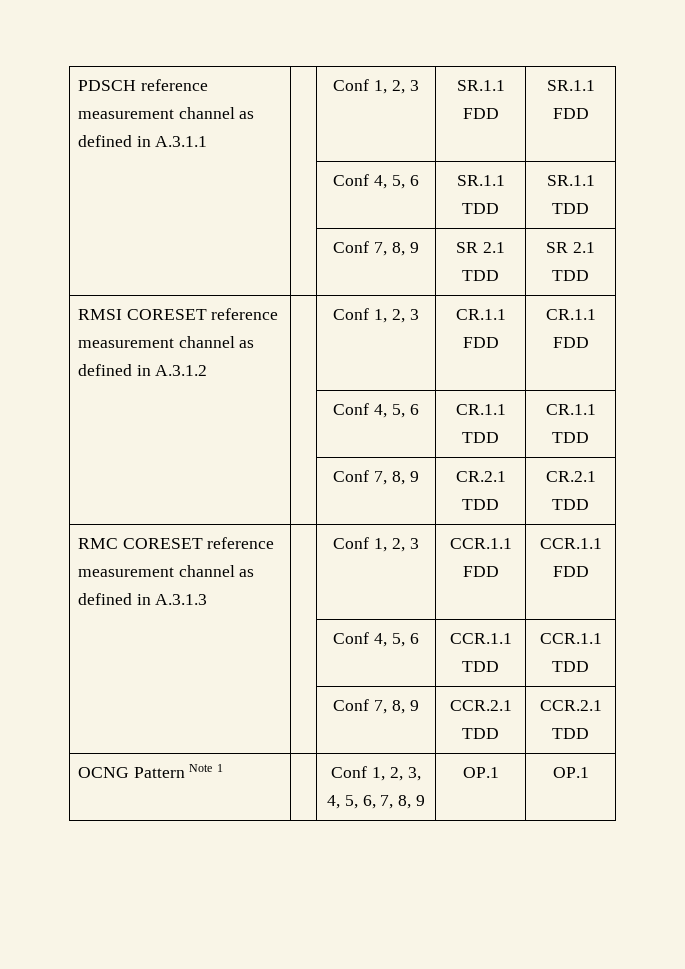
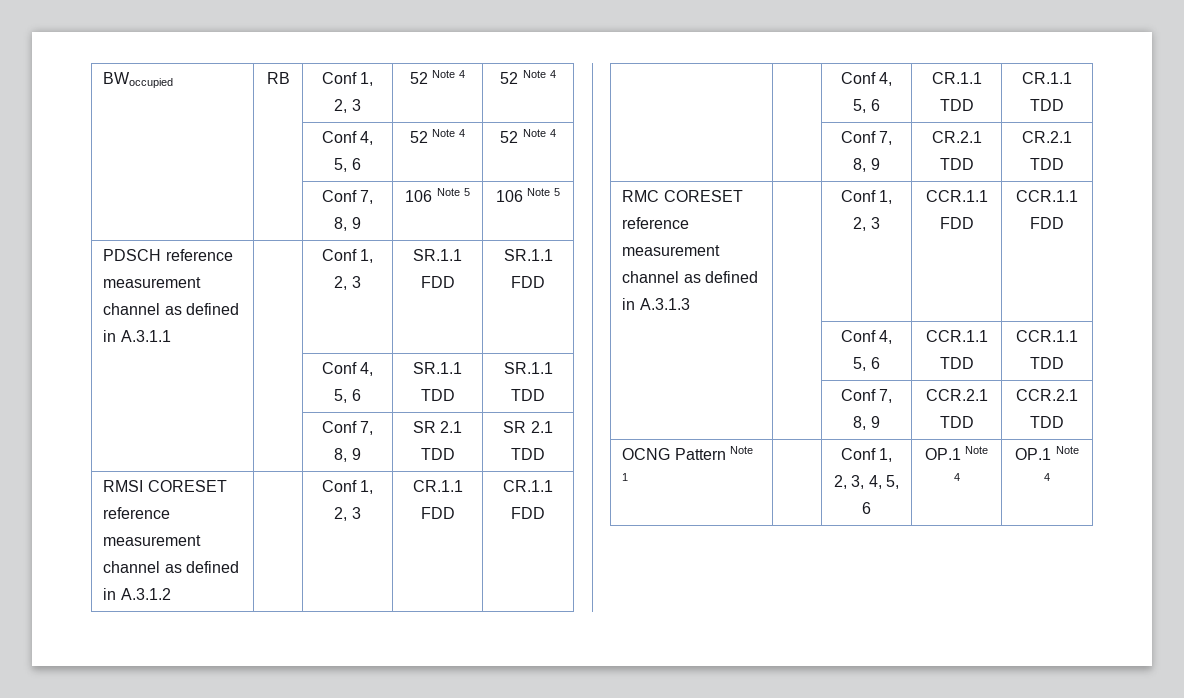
(77, 85) none -> [103,72,174,88] [266,72,290,84] [321,72,374,86] [334,99,361,113] [409,70,466,84] [500,70,556,84] [321,131,374,145] [334,158,361,172] [409,129,466,143] [500,129,556,143] [321,190,374,204] [334,217,361,231] [405,188,470,202] [495,188,561,202] BWoccupied | RB | Conf 1, 2, 3 | 52 Note 4 | 52 Note 4 // | | Conf 4, 5, 6 | 52 Note 4 | 52 Note 4 // | | Conf 7, 8, 9 | 106 Note 5 | 106 Note 5 //
[362,795,425,809] [462,767,499,778] [552,767,589,778] 6, 7, 8, 9 | OP.1 | OP.1 -> [862,502,871,514] [924,446,989,460] [953,473,960,481] [1015,446,1079,460] [1044,473,1050,481] 6 | OP.1 Note 4 | OP.1 Note 4

